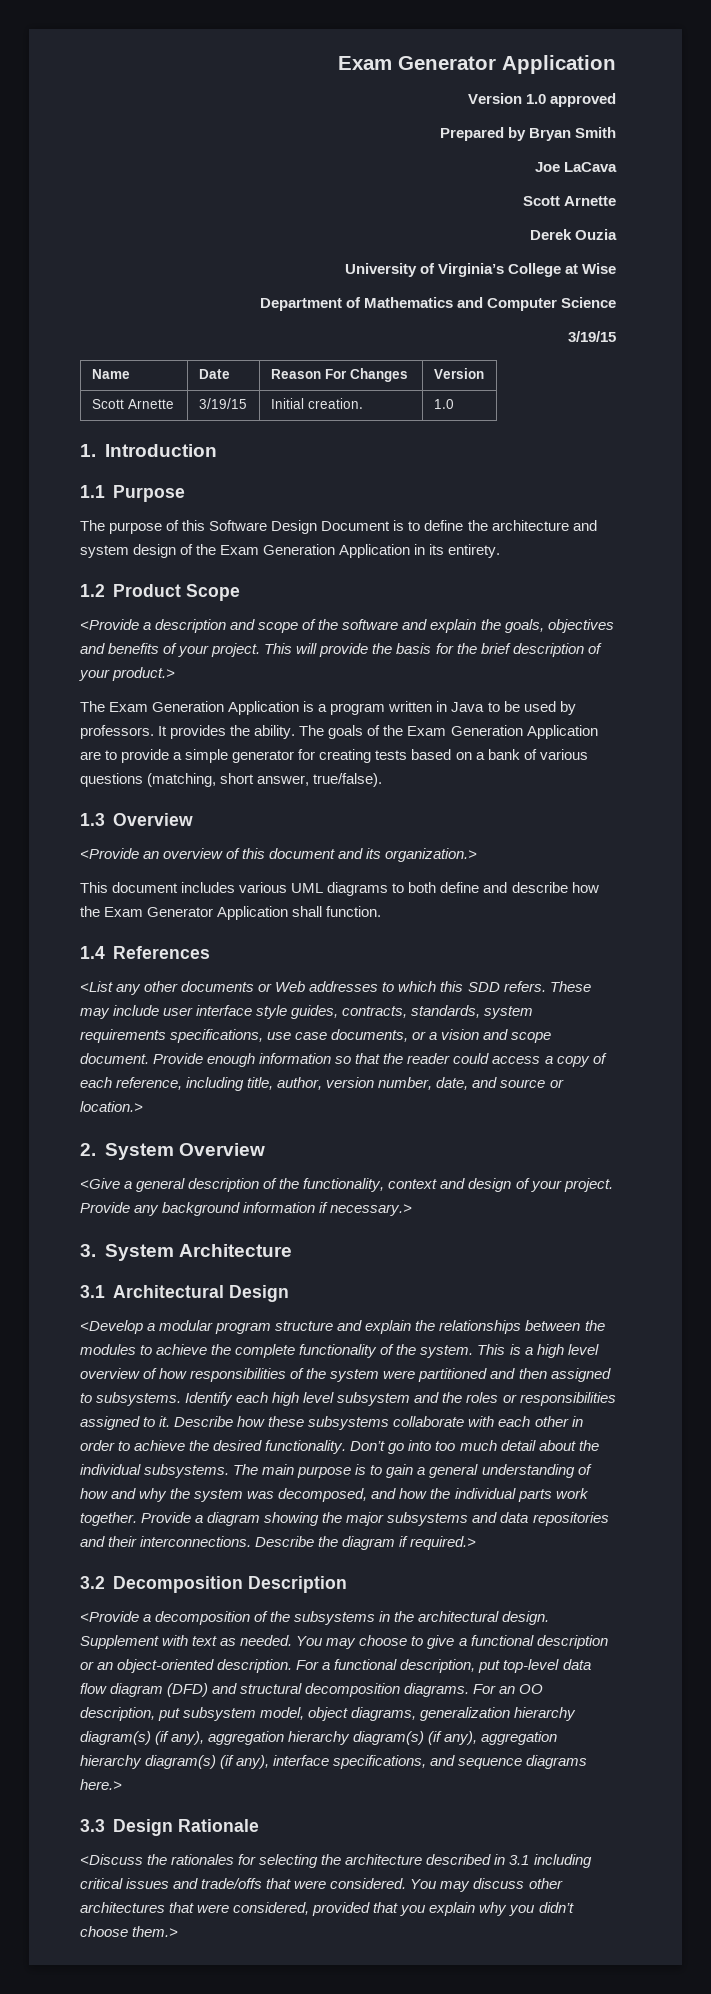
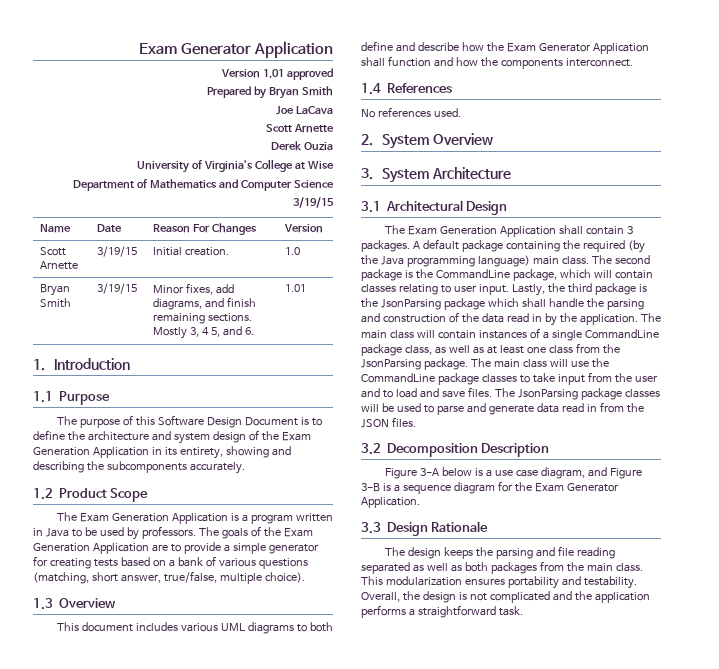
[525,94,546,104] 1.0 -> [263,69,285,78] 1.01
(454, 404) none -> [40,284,71,296] [40,298,72,308] [97,283,138,294] [153,283,235,295] [153,297,257,310] [153,313,253,324] [153,326,255,339] [285,284,307,292] // Bryan Smith | 3/19/15 | Minor fixes, add diagrams, and finish remaining sections. Mostly 3, 4 5, and 6. | 1.01
[448,544,501,558] [80,584,240,601] [80,619,614,633] [80,643,602,657] [79,667,176,681] entirety. // 1.2 Product Scope // <Provide a description and scope of the software and explain the goals, objectives and benefits of your project. This will provide the basis for the brief description of your product.> -> [179,446,291,459] [33,461,245,474] [33,488,149,502] entirety, showing and describing the subcomponents accurately. // 1.2 Product Scope
[158,725,296,739] It provides the ability. -> (196, 532) none
[313,773,383,787] true/false). -> [163,571,305,584] true/false, multiple choice).
[80,848,478,862] // <Provide an overview of this document and its organization.> -> (116, 603) none
[326,906,382,917] [80,946,210,959] [80,981,591,995] [80,1005,534,1019] [80,1029,552,1043] [80,1053,607,1067] [80,1077,564,1091] [80,1101,143,1112] [80,1143,266,1160] [80,1178,613,1192] [80,1202,413,1216] function. // 1.4 References // <List any other documents or Web addresses to which this SDD refers. These may include user interface style guides, contracts, standards, system requirements specifications, use case documents, or a vision and scope document. Provide enough information so that the reader could access a copy of each reference, including title, author, version number, date, and source or location.> // 2. System Overview // <Give a general description of the functionality, context and design of your project. Provide any background information if necessary.> -> [387,56,633,69] [361,83,452,95] [361,107,461,118] [361,133,493,149] function and how the components interconnect. // 1.4 References // No references used. // 2. System Overview
[80,1320,605,1334] [80,1344,599,1358] [80,1368,611,1382] [80,1392,616,1406] [80,1416,583,1430] [80,1440,599,1454] [80,1464,592,1478] [80,1488,589,1502] [80,1512,609,1526] [80,1536,477,1550] [80,1576,347,1593] [80,1611,550,1625] [80,1635,608,1649] [80,1659,591,1673] [80,1683,544,1697] [80,1707,577,1721] [80,1731,558,1745] [80,1755,588,1769] [80,1779,122,1790] [80,1819,259,1836] [80,1854,592,1868] [80,1878,563,1892] [80,1902,574,1916] [80,1926,179,1937] <Develop a modular program structure and explain the relationships between the modules to achieve the complete functionality of the system. This is a high level overview of how responsibilities of the system were partitioned and then assigned to subsystems. Identify each high level subsystem and the roles or responsibilities assigned to it. Describe how these subsystems collaborate with each other in order to achieve the desired functionality. Don’t go into too much detail about the individual subsystems. The main purpose is to gain a general understanding of how and why the system was decomposed, and how the individual parts work together. Provide a diagram showing the major subsystems and data repositories and their interconnections. Describe the diagram if required.> // 3.2 Decomposition Description // <Provide a decomposition of the subsystems in the architectural design. Supplement with text as needed. You may choose to give a functional description or an object-oriented description. For a functional description, put top-level data flow diagram (DFD) and structural decomposition diagrams. For an OO description, put subsystem model, object diagrams, generalization hierarchy diagram(s) (if any), aggregation hierarchy diagram(s) (if any), aggregation hierarchy diagram(s) (if any), interface specifications, and sequence diagrams here.> // 3.3 Design Rationale // <Discuss the rationales for selecting the architecture described in 3.1 including critical issues and trade/offs that were considered. You may discuss other architectures that were considered, provided that you explain why you didn’t choose them.> -> [384,225,633,237] [361,239,645,253] [361,255,650,267] [361,269,653,281] [361,283,647,296] [361,298,644,310] [361,312,661,326] [361,328,659,341] [361,343,620,356] [361,358,609,370] [361,372,658,385] [361,387,660,400] [361,402,644,415] [361,417,416,428] [361,443,550,457] [384,467,642,479] [361,481,619,494] [361,497,420,508] [361,521,489,536] [384,546,615,559] [361,561,643,574] [361,576,637,589] [361,591,650,603] [361,605,523,618] The Exam Generation Application shall contain 3 packages. A default package containing the required (by the Java programming language) main class. The second package is the CommandLine package, which will contain classes relating to user input. Lastly, the third package is the JsonParsing package which shall handle the parsing and construction of the data read in by the application. The main class will contain instances of a single CommandLine package class, as well as at least one class from the JsonParsing package. The main class will use the CommandLine package classes to take input from the user and to load and save files. The JsonParsing package classes will be used to parse and generate data read in from the JSON files. // 3.2 Decomposition Description // Figure 3-A below is a use case diagram, and Figure 3-B is a sequence diagram for the Exam Generator Application. // 3.3 Design Rationale // The design keeps the parsing and file reading separated as well as both packages from the main class. This modularization ensures portability and testability. Overall, the design is not complicated and the application performs a straightforward task.

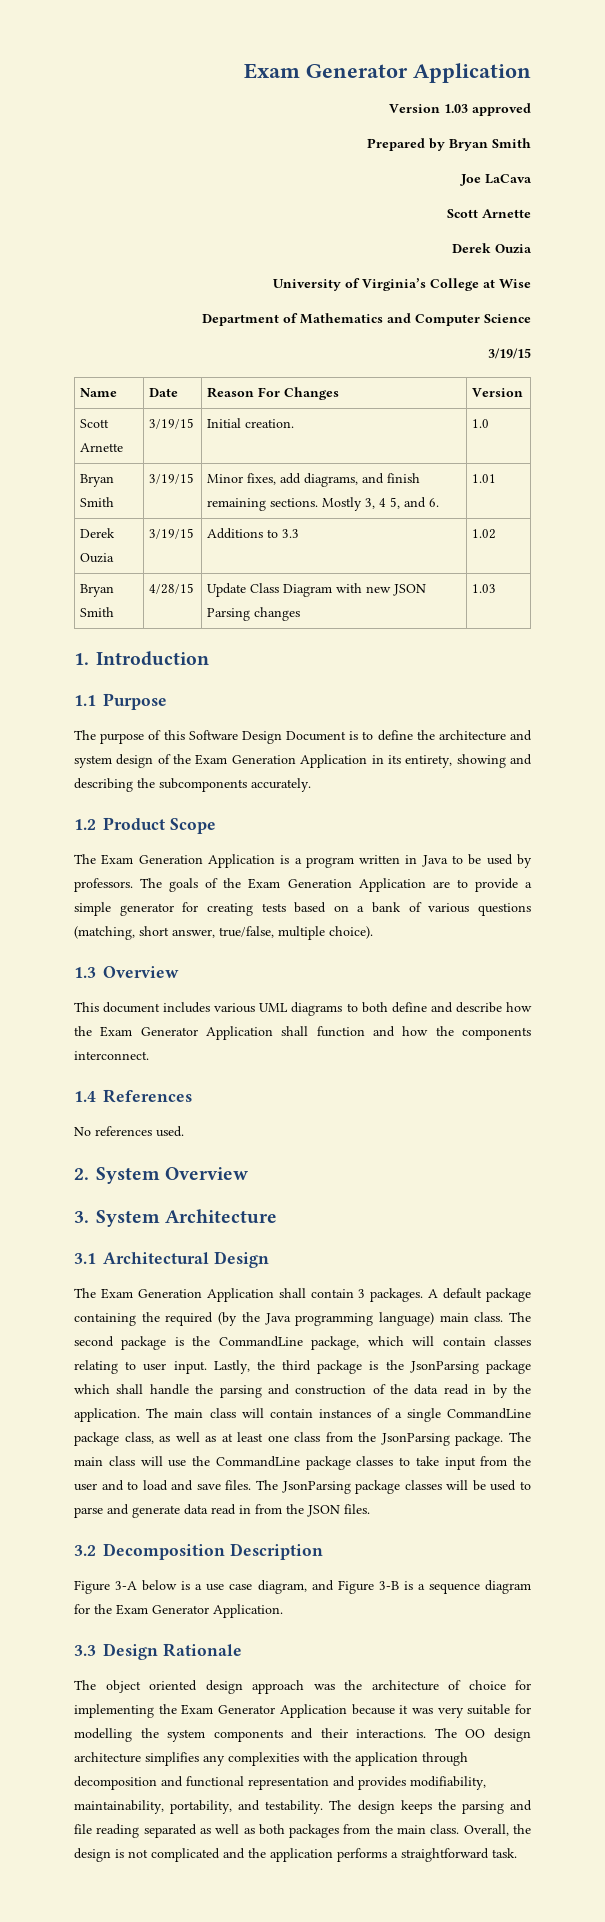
[263,69,285,78] 1.01 -> [444,104,468,113] 1.03
(307, 288) none -> [79,528,115,538] [79,553,114,563] [148,528,194,539] [206,528,299,539] [471,529,496,539] [79,584,114,597] [79,607,114,617] [148,583,194,594] [206,583,426,597] [206,607,300,621] [471,584,496,593] // Derek Ouzia | 3/19/15 | Additions to 3.3 | 1.02 // Bryan Smith | 4/28/15 | Update Class Diagram with new JSON Parsing changes | 1.03
(405, 551) none -> [105,1680,531,1694] [74,1704,531,1718] [74,1728,531,1742] [74,1752,468,1766] [74,1776,486,1790] [74,1800,352,1814] object oriented design approach was the architecture of choice for implementing the Exam Generator Application because it was very suitable for modelling the system components and their interactions. The OO design architecture simplifies any complexities with the application through decomposition and functional representation and provides modifiability, maintainability, portability, and testability. The
[361,576,637,589] This modularization ensures portability and testability. -> (460, 1829) none

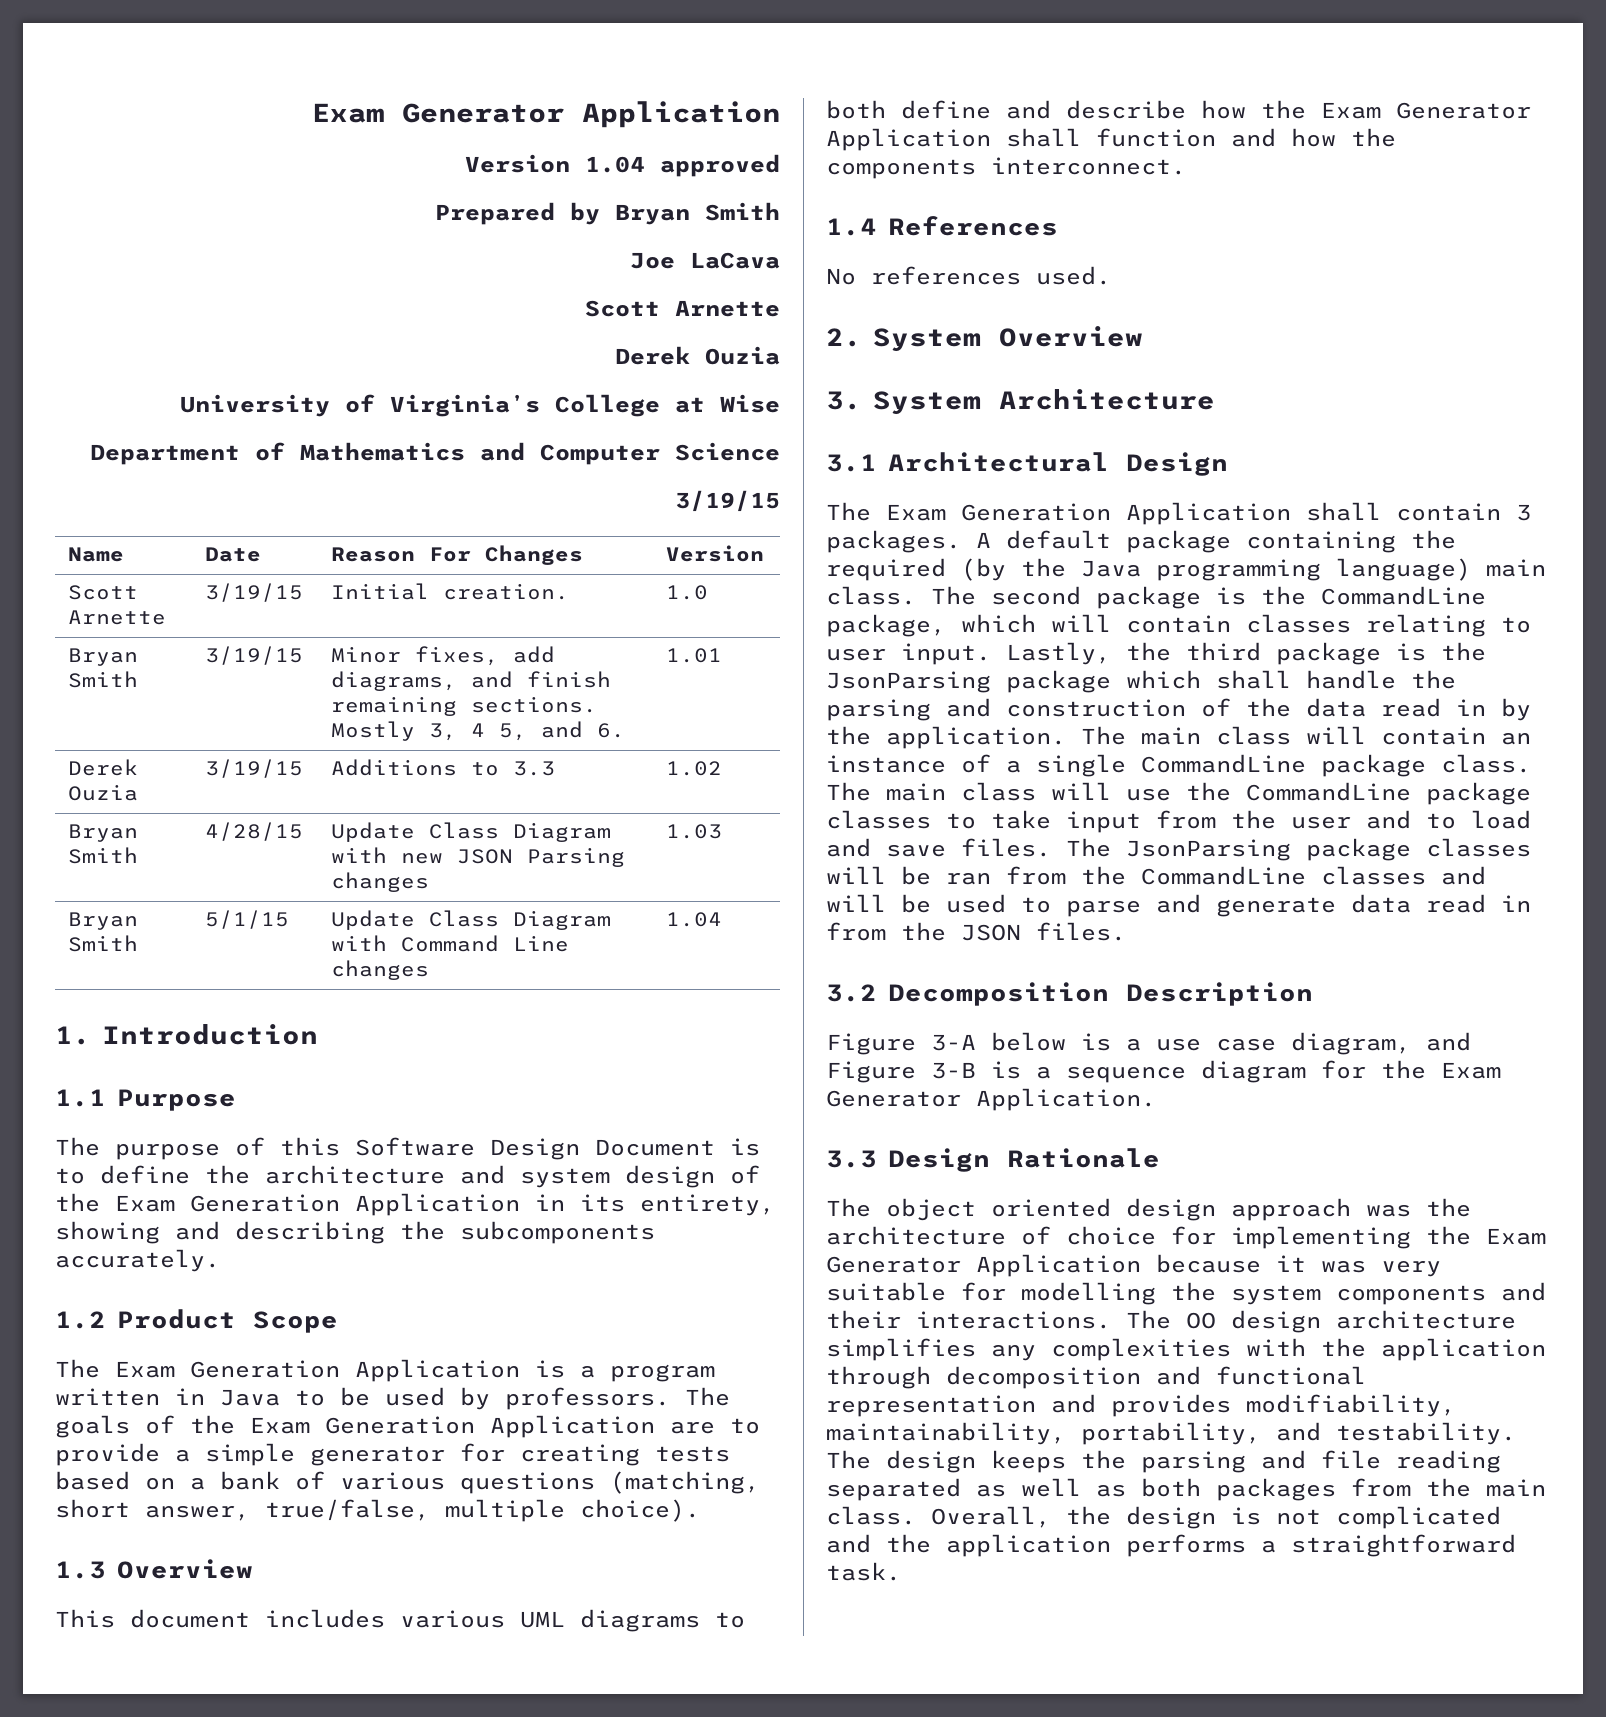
[444,104,468,113] 1.03 -> [585,156,645,173] 1.04
(496, 588) none -> [68,912,139,930] [68,935,139,952] [205,910,290,929] [331,910,612,930] [331,935,570,952] [331,960,430,980] [666,912,723,927] // Bryan Smith | 5/1/15 | Update Class Diagram with Command Line changes | 1.04
[319,1409,372,1418] instances -> [1501,732,1531,745] [826,755,946,773] an instance
[124,1432,504,1446] class, as well as at least one class from the JsonParsing package. -> [1441,754,1531,773] class.
(486, 1485) none -> [946,866,1486,885] [826,894,931,913] ran from the CommandLine classes and will be

